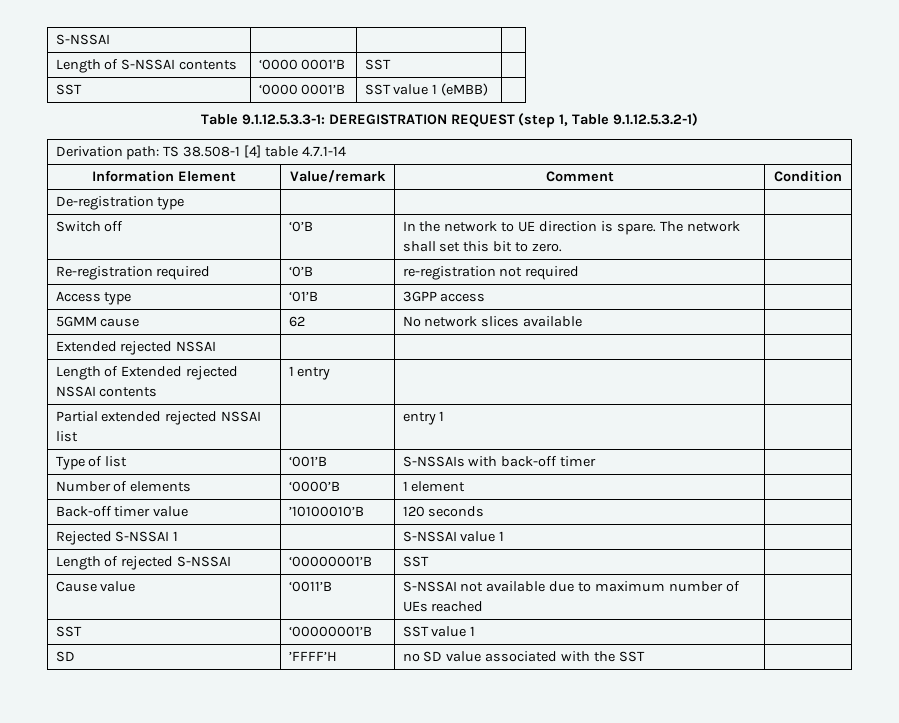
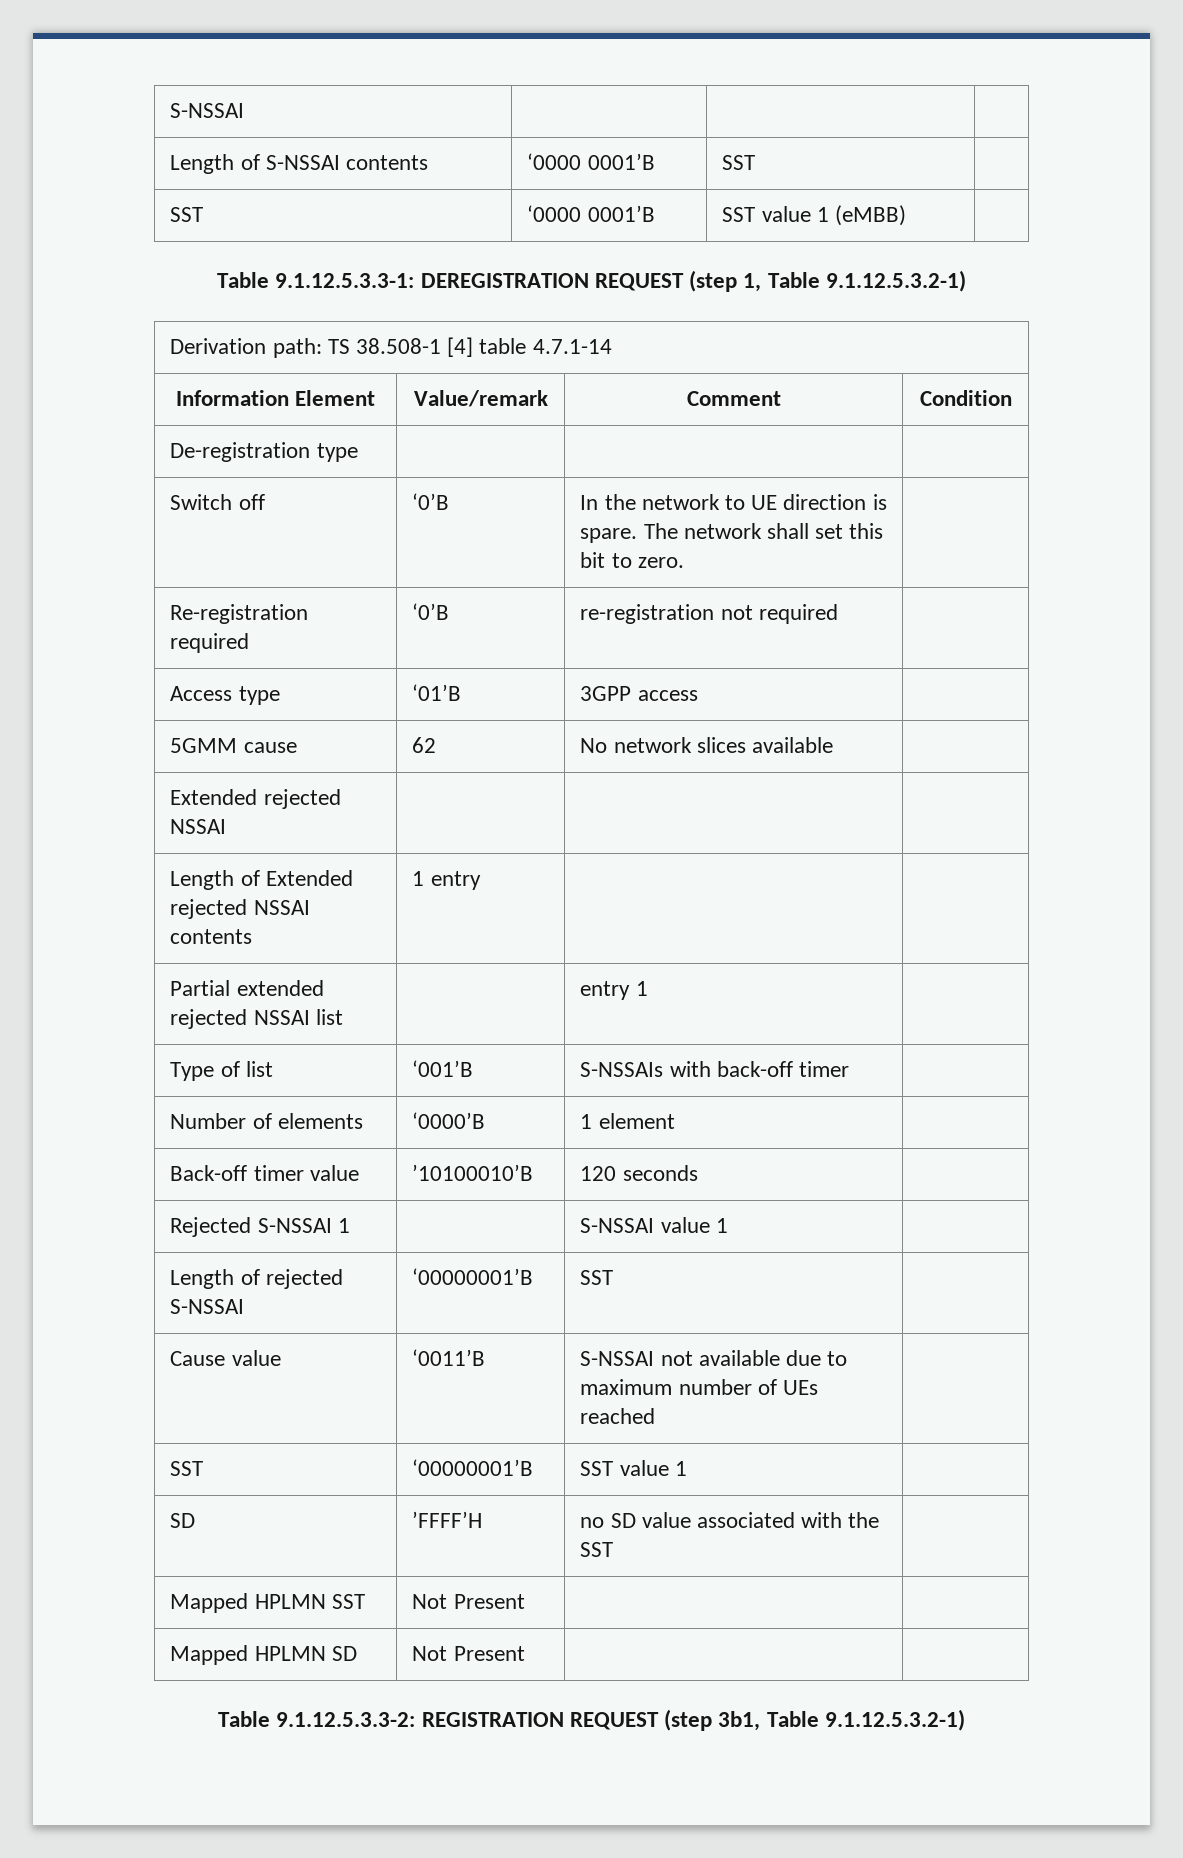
(645, 656) none -> [170,1593,365,1613] [412,1594,525,1609] [170,1645,357,1665] [412,1646,525,1661] [218,1709,965,1731] // Mapped HPLMN SST | Not Present | | // Mapped HPLMN SD | Not Present | | // Table 9.1.12.5.3.3-2: REGISTRATION REQUEST (step 3b1, Table 9.1.12.5.3.2-1)

